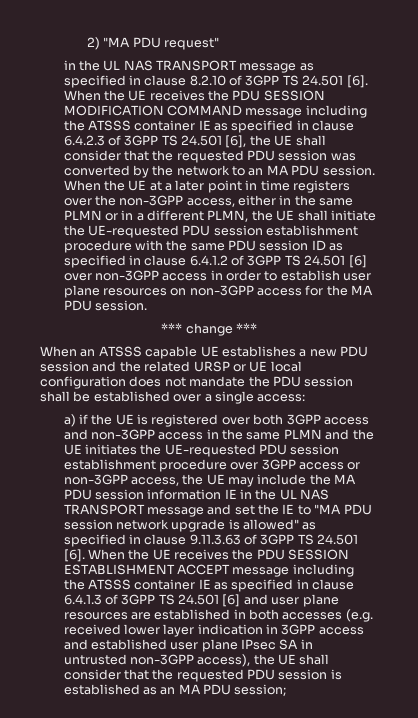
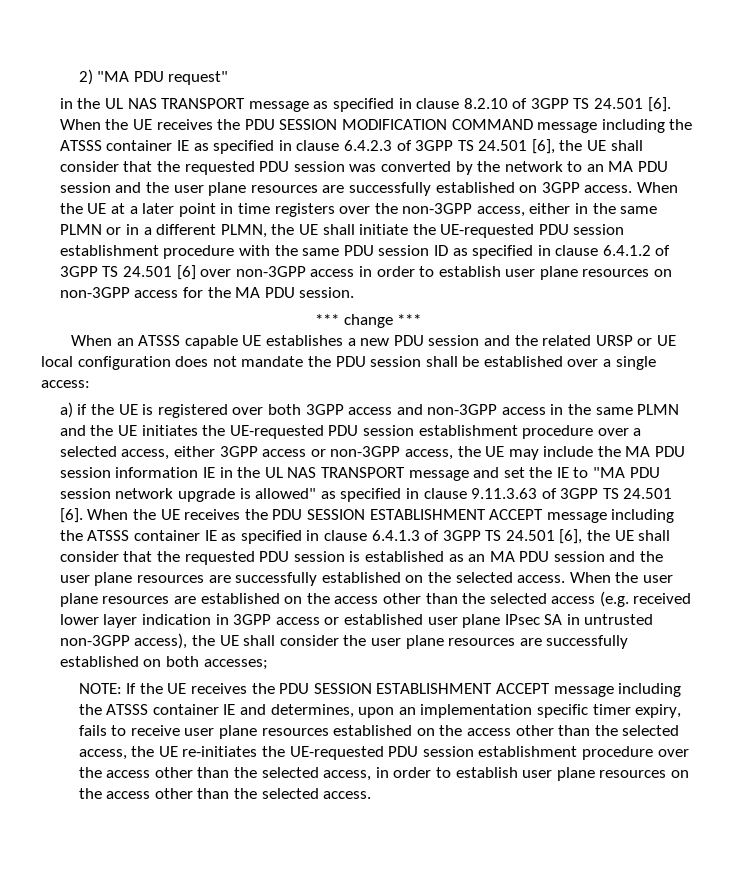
[322,165,375,176] session. -> [59,182,633,196] session and the user plane resources are successfully established on 3GPP access.
(259, 466) none -> [633,428,642,436] [59,446,215,460] a selected access, either
[222,594,339,607] [63,609,373,622] [63,624,364,637] [63,639,313,652] [63,654,251,667] [6] and user plane resources are established in both accesses (e.g. received lower layer indication in 3GPP access and established user plane IPsec SA in untrusted non-3GPP access), -> [559,529,583,544] [6],
[234,684,287,696] session; -> [553,551,664,562] [59,572,673,586] [59,591,692,607] [59,614,654,628] [59,633,629,649] [59,656,268,670] [78,683,682,697] [78,704,682,718] [78,725,680,739] [78,746,689,760] [78,767,689,781] [78,788,372,799] session and the user plane resources are successfully established on the selected access. When the user plane resources are established on the access other than the selected access (e.g. received lower layer indication in 3GPP access or established user plane IPsec SA in untrusted non-3GPP access), the UE shall consider the user plane resources are successfully established on both accesses; // NOTE: If the UE receives the PDU SESSION ESTABLISHMENT ACCEPT message including the ATSSS container IE and determines, upon an implementation specific timer expiry, fails to receive user plane resources established on the access other than the selected access, the UE re-initiates the UE-requested PDU session establishment procedure over the access other than the selected access, in order to establish user plane resources on the access other than the selected access.

